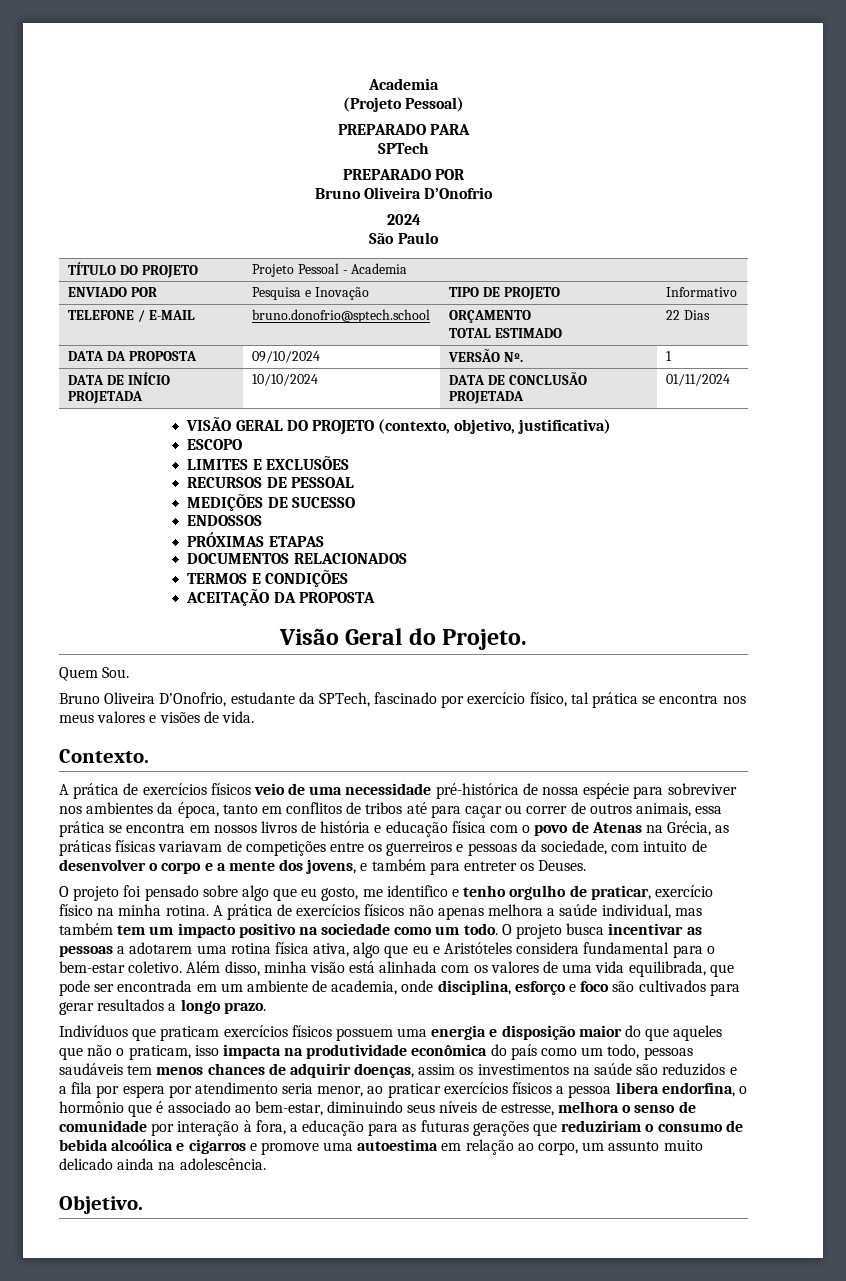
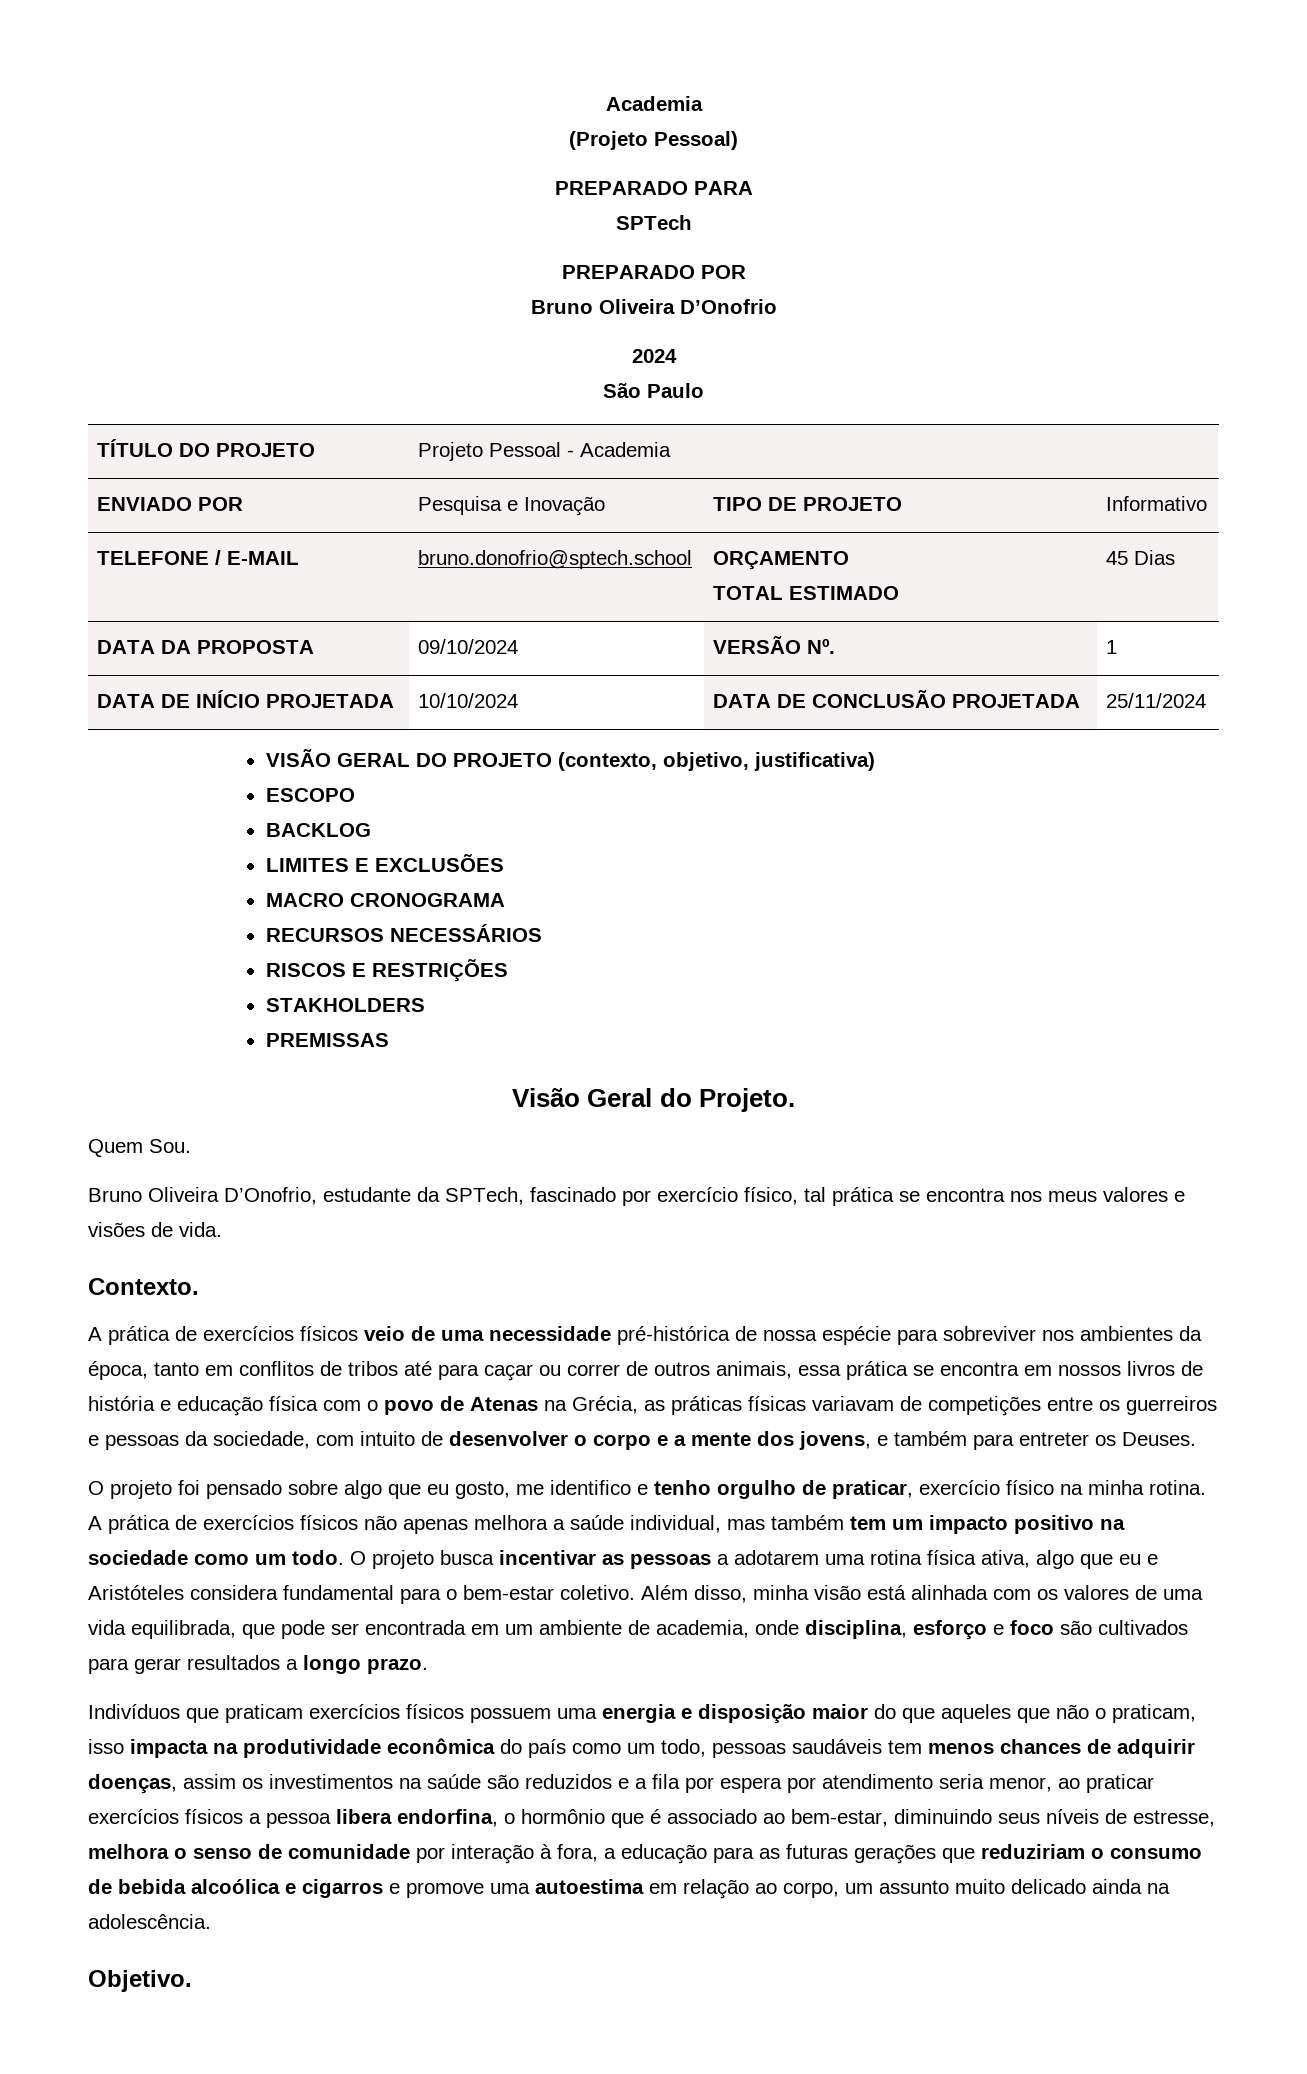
[665,310,680,320] 22 -> [1105,551,1128,565] 45
[665,374,730,386] 01/11/2024 -> [1105,693,1206,708] 25/11/2024
(243, 444) none -> [265,823,371,837] // BACKLOG
(349, 463) none -> [265,893,505,907] // MACRO CRONOGRAMA
[266,477,354,488] [187,494,355,511] [187,515,263,526] [187,532,324,547] [187,553,407,564] [187,570,348,587] [186,589,375,606] DE PESSOAL // MEDIÇÕES DE SUCESSO // ENDOSSOS // PRÓXIMAS ETAPAS // DOCUMENTOS RELACIONADOS // TERMOS E CONDIÇÕES // ACEITAÇÃO DA PROPOSTA -> [389,924,542,942] [265,959,508,982] [265,998,425,1012] [265,1033,389,1047] NECESSÁRIOS // RISCOS E RESTRIÇÕES // STAKHOLDERS // PREMISSAS

